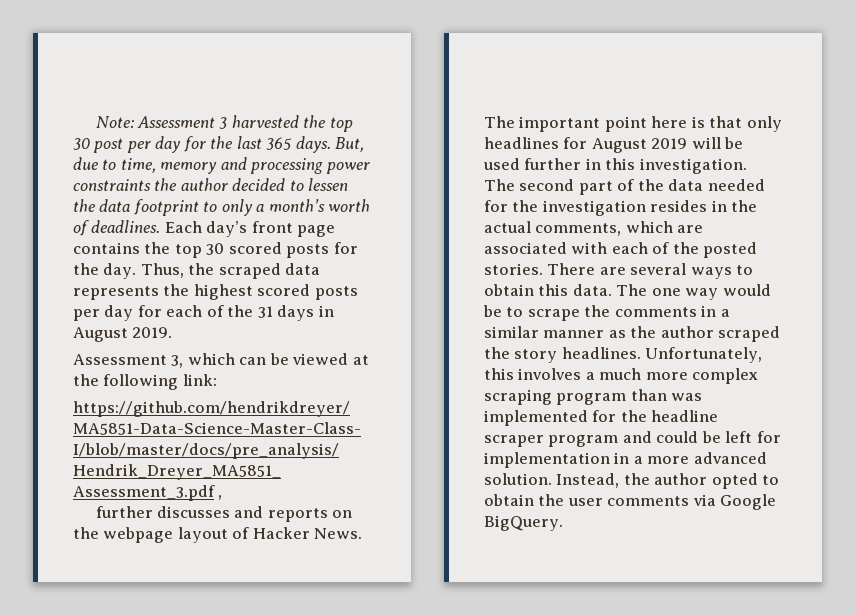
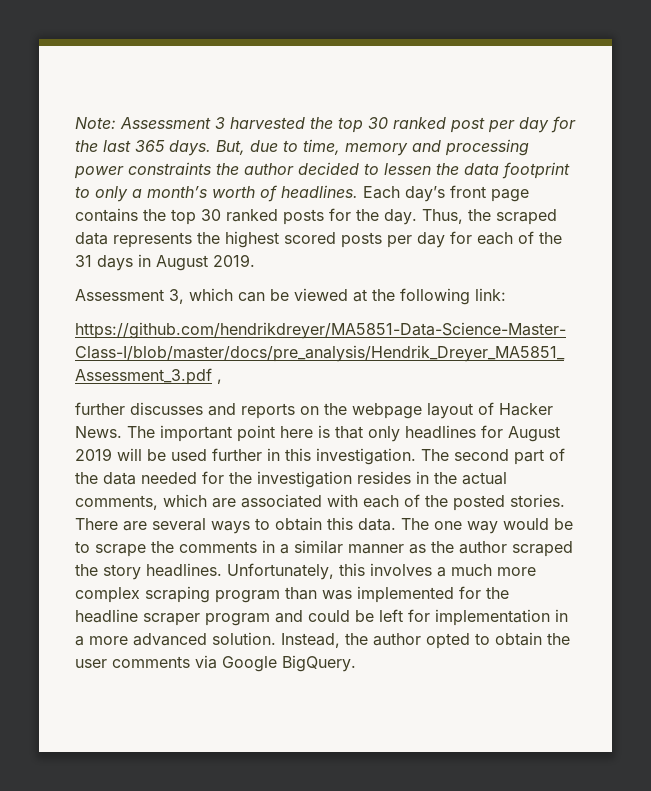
(90, 144) none -> [393,117,446,129] ranked
[91,220,161,233] deadlines. -> [281,185,358,198] headlines.
[228,242,282,254] scored -> [226,209,278,222] ranked

